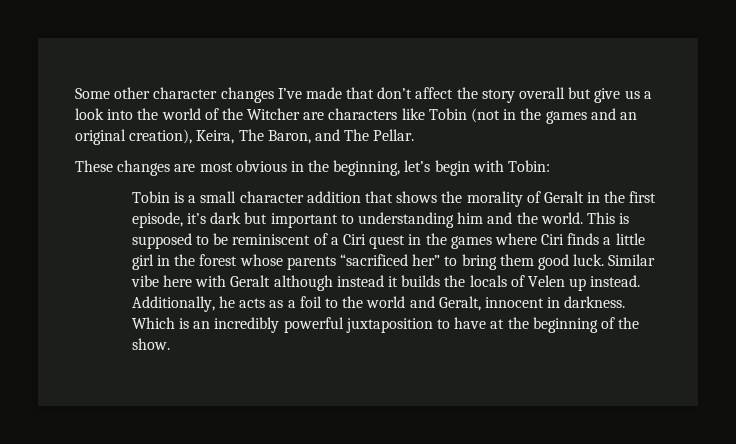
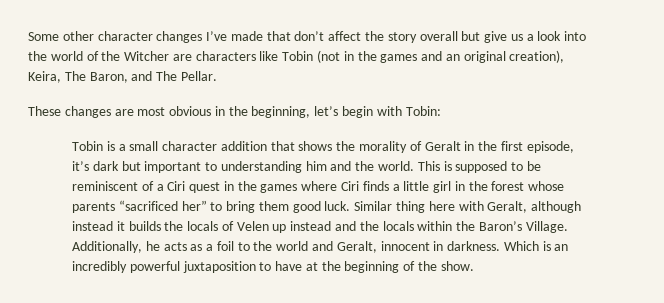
[130,275,159,287] vibe -> [395,201,425,213] thing
[230,275,271,287] Geralt -> [487,201,528,213] Geralt,
[590,275,641,287] instead. -> [290,221,568,233] instead and the locals within the Baron’s Village.

